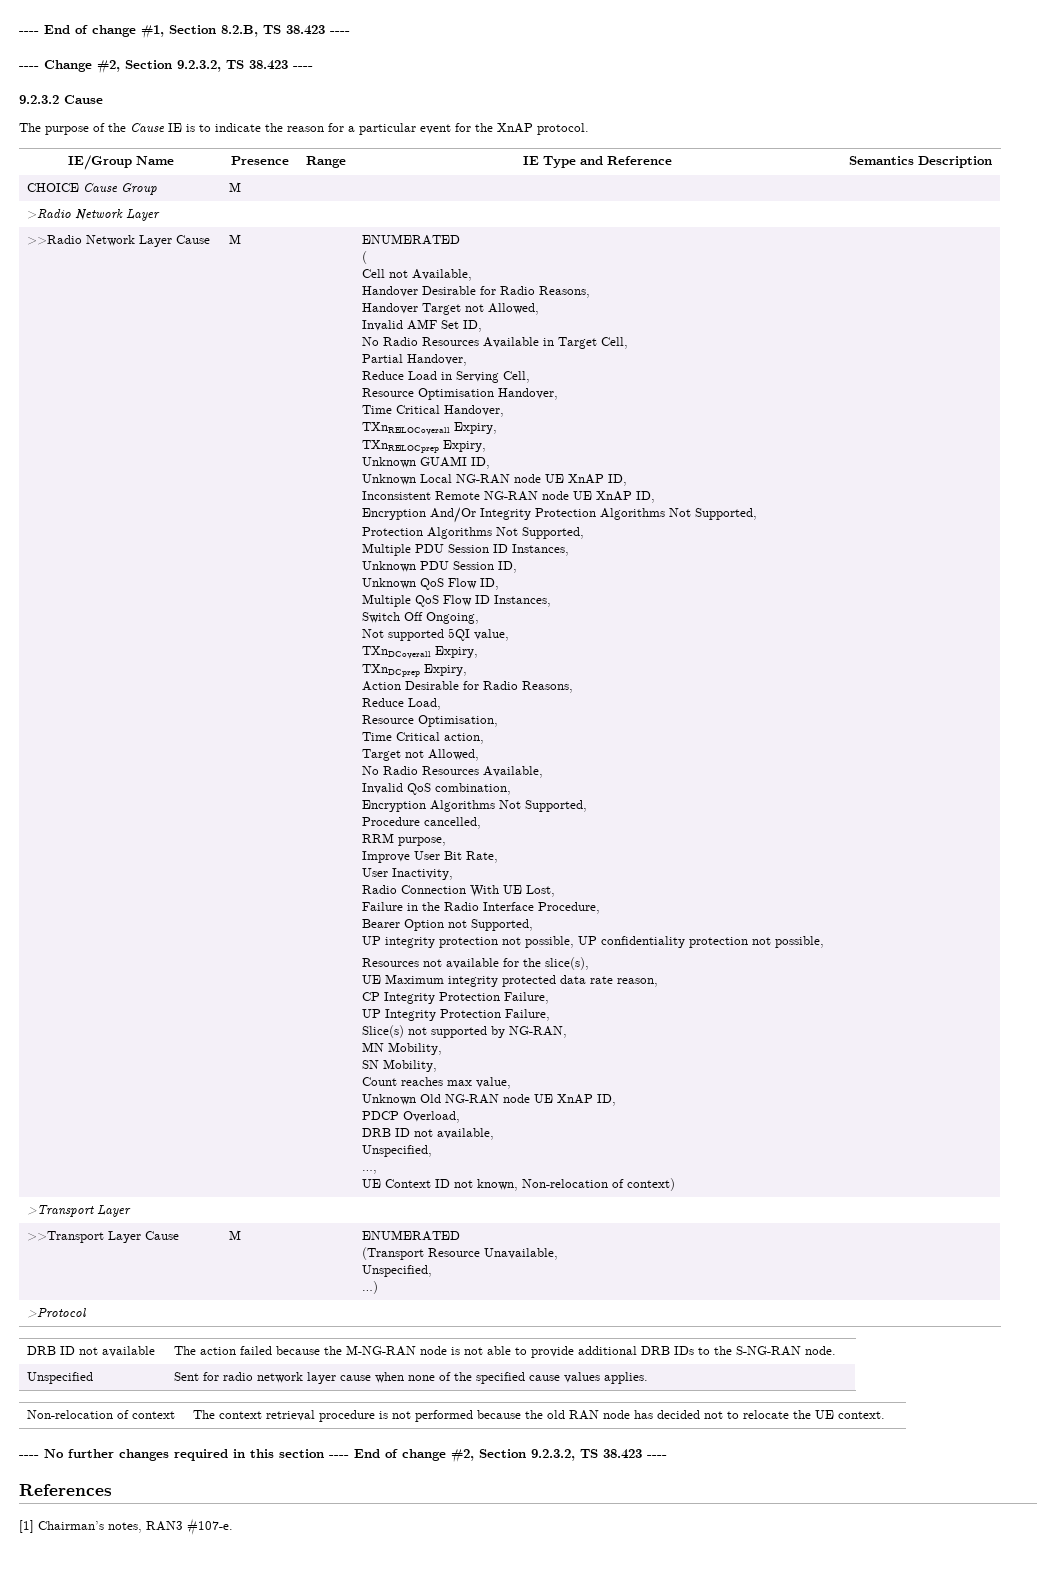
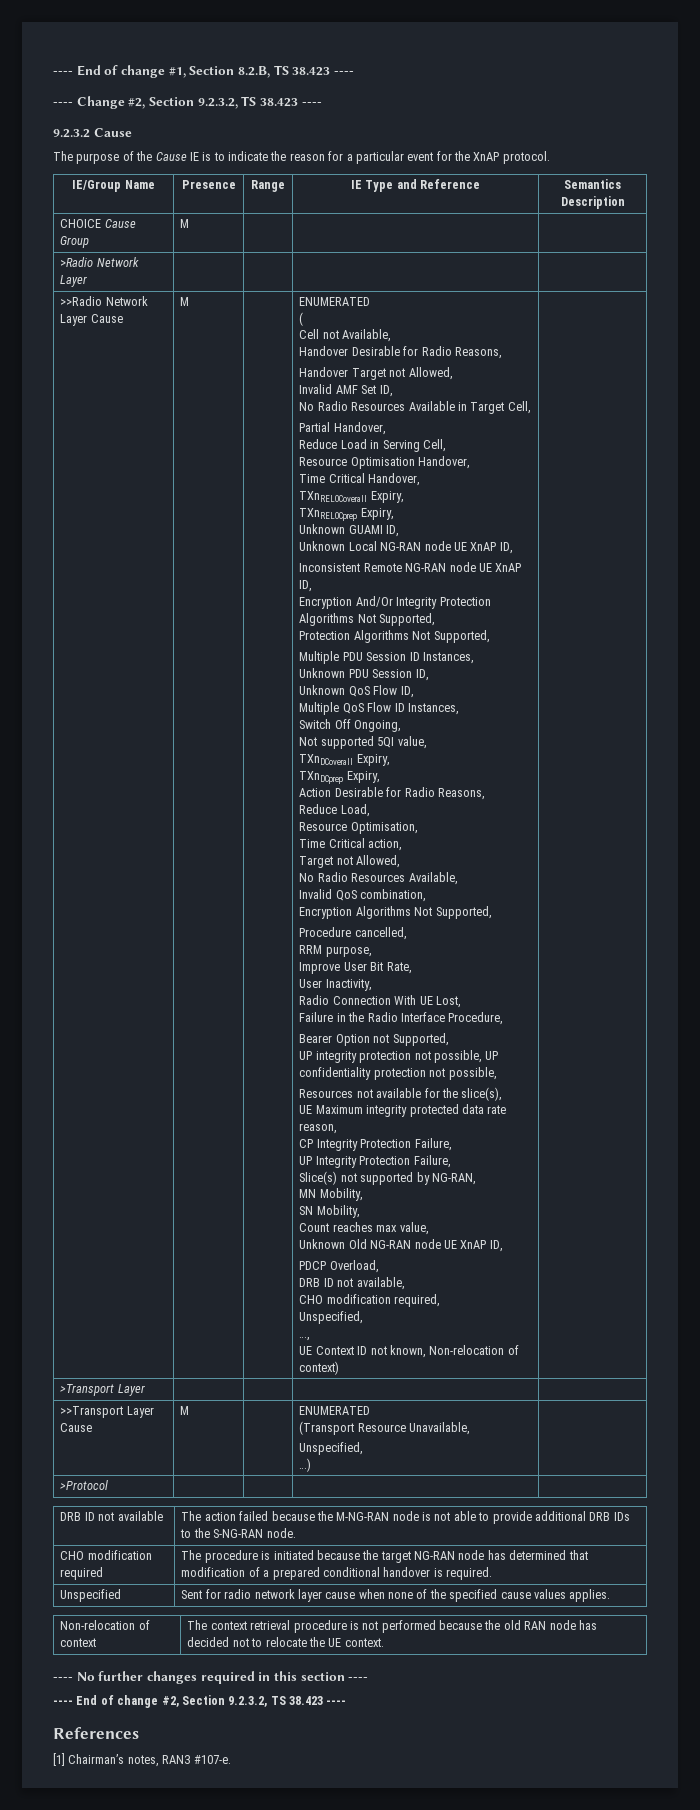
(495, 1134) none -> [299,1294,441,1307] // CHO modification required,
(837, 1350) none -> [60,1550,152,1560] [60,1567,104,1580] [181,1550,588,1563] [181,1567,493,1580] // CHO modification required | The procedure is initiated because the target NG-RAN node has determined that modification of a prepared conditional handover is required.
(349, 1456) none -> [53,1700,73,1705] // ----

